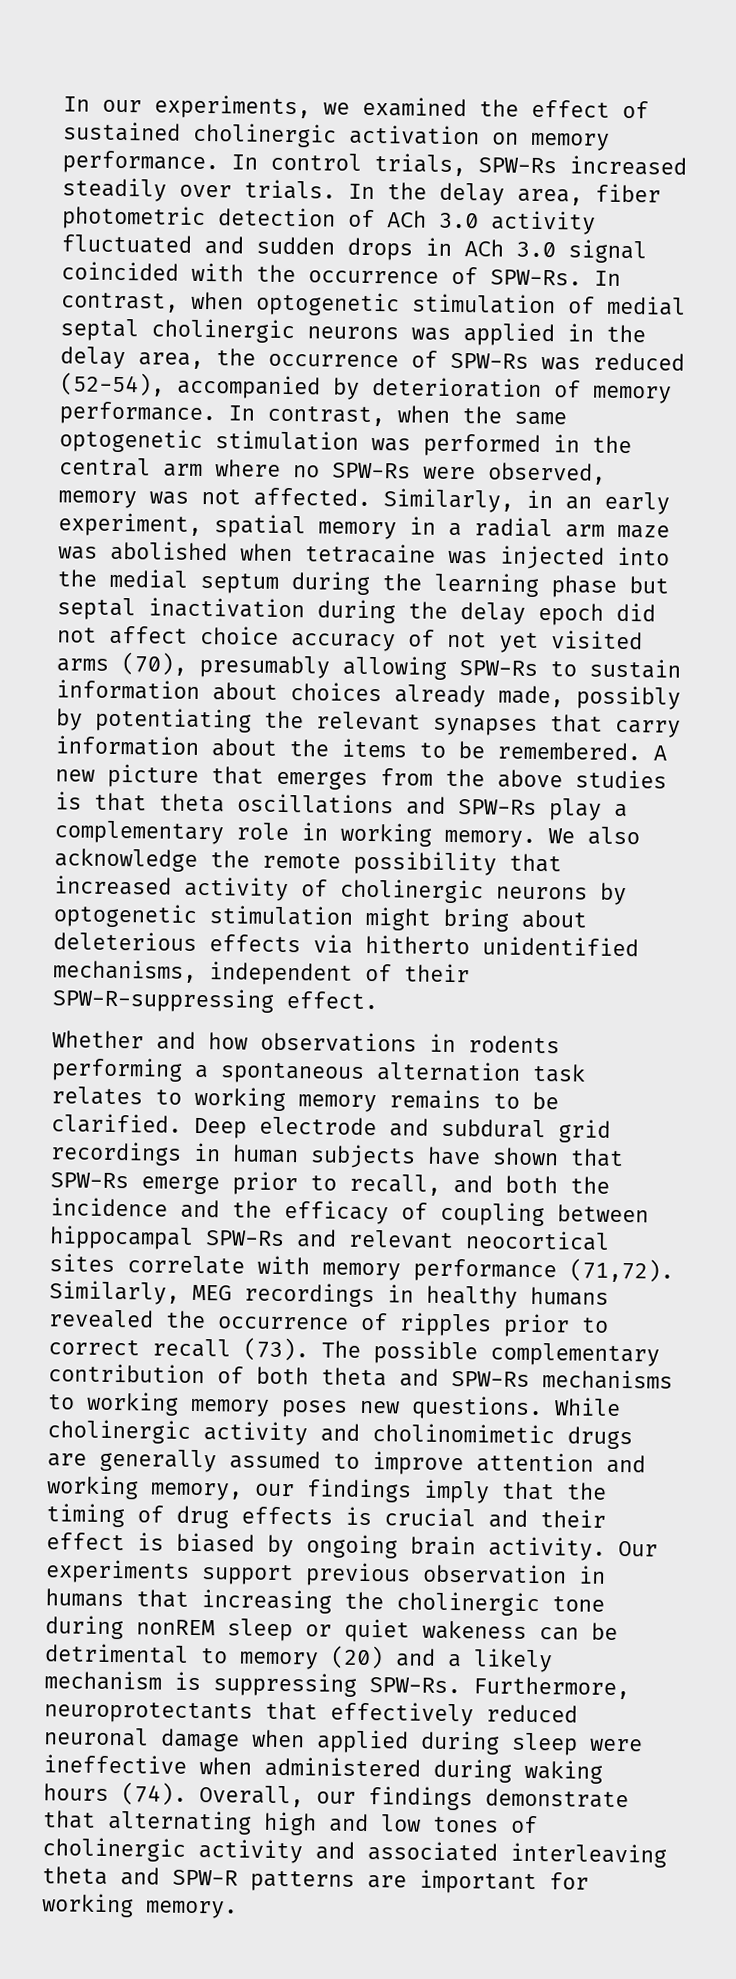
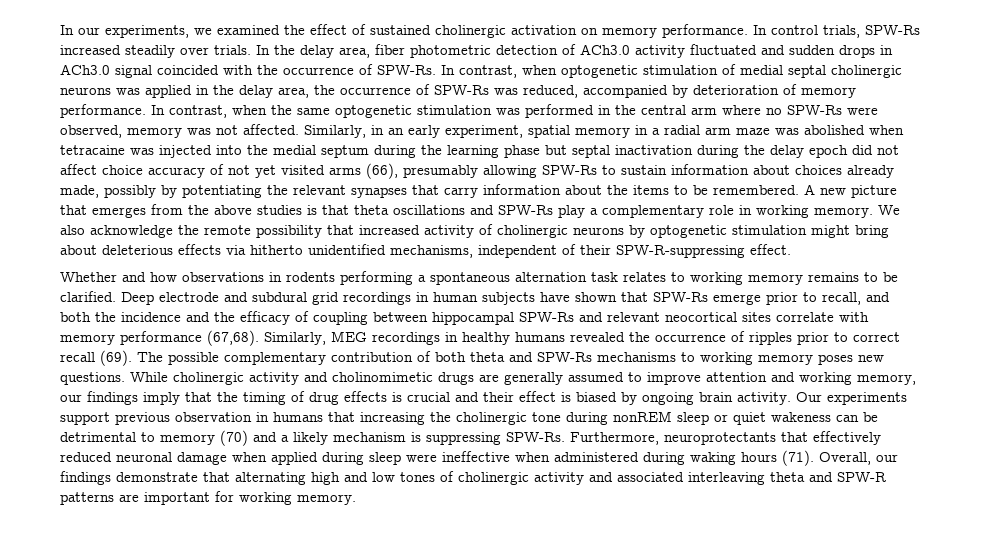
[387,210,479,229] ACh 3.0 -> [580,44,630,55] ACh3.0
[464,239,556,258] ACh 3.0 -> [60,64,110,75] ACh3.0
[593,352,685,371] [60,372,165,397] reduced (52-54), -> [523,85,578,98] reduced,
[121,652,187,676] (70), -> [366,163,398,179] (66),
[569,1258,674,1283] (71,72). -> [207,330,259,346] (67,68).
[243,1337,309,1362] (73). -> [100,350,132,366] (69).
[330,1645,384,1670] (20) -> [220,430,248,446] (70)
[121,1782,187,1806] (74). -> [782,450,814,466] (71).

